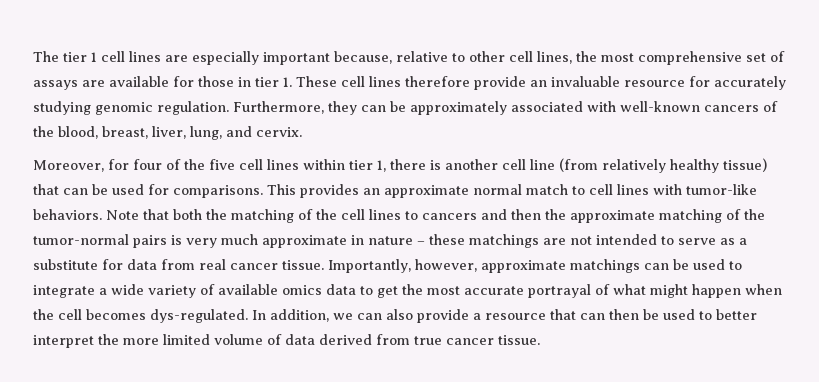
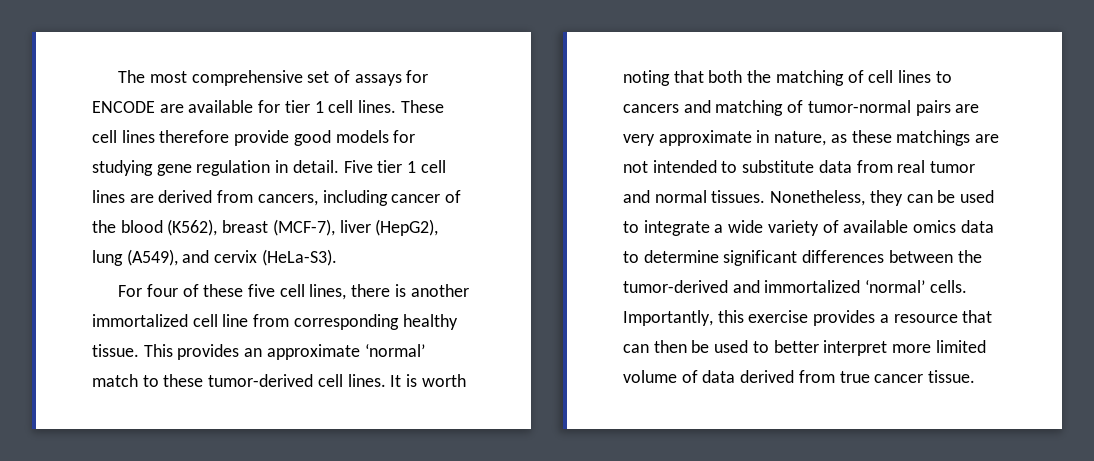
(59, 56) none -> [149,70,429,86] [92,100,444,113] [92,130,416,146] [92,160,373,176] most comprehensive set of assays for ENCODE are available for tier 1 cell lines. These cell lines therefore provide good models for studying gene regulation in detail. Five
[192,51,785,65] [33,76,786,90] [33,101,778,115] [33,126,302,140] [33,159,386,172] especially important because, relative to other cell lines, the most comprehensive set of assays are available for those in tier 1. These cell lines therefore provide an invaluable resource for accurately studying genomic regulation. Furthermore, they can be approximately associated with well-known cancers of the blood, breast, liver, lung, and cervix. // Moreover, for four of the five cell lines within tier 1, -> [158,190,462,206] [92,219,439,236] [92,249,337,266] [118,284,347,300] derived from cancers, including cancer of the blood (K562), breast (MCF-7), liver (HepG2), lung (A549), and cervix (HeLa-S3). // For four of these five cell lines,
(498, 164) none -> [92,314,188,327] immortalized
[559,158,767,173] [33,184,263,198] (from relatively healthy tissue) that can be used for comparisons. -> [253,314,458,330] [92,344,139,357] from corresponding healthy tissue.
[473,184,522,195] normal -> [364,344,425,357] ‘normal’
[589,184,757,195] [33,209,139,220] cell lines with tumor-like behaviors. Note -> [163,374,466,387] [623,70,670,86] these tumor-derived cell lines. It is worth noting
[316,209,337,220] the -> (864, 76) none
[511,209,765,223] then the approximate matching of the -> [715,100,804,116] matching of
[171,234,425,248] is very much approximate in nature – -> [955,104,980,113] [623,130,847,146] are very approximate in nature, as
[678,238,747,245] [33,259,640,273] serve as a substitute for data from real cancer tissue. Importantly, however, approximate matchings -> [742,160,976,173] [623,190,903,206] substitute data from real tumor and normal tissues. Nonetheless, they
[377,284,782,298] [33,309,469,323] get the most accurate portrayal of what might happen when the cell becomes dys-regulated. In addition, we can also provide -> [643,250,982,266] [623,280,967,293] [623,310,876,326] determine significant differences between the tumor-derived and immortalized ‘normal’ cells. Importantly, this exercise provides
[98,334,119,345] the -> (888, 348) none

